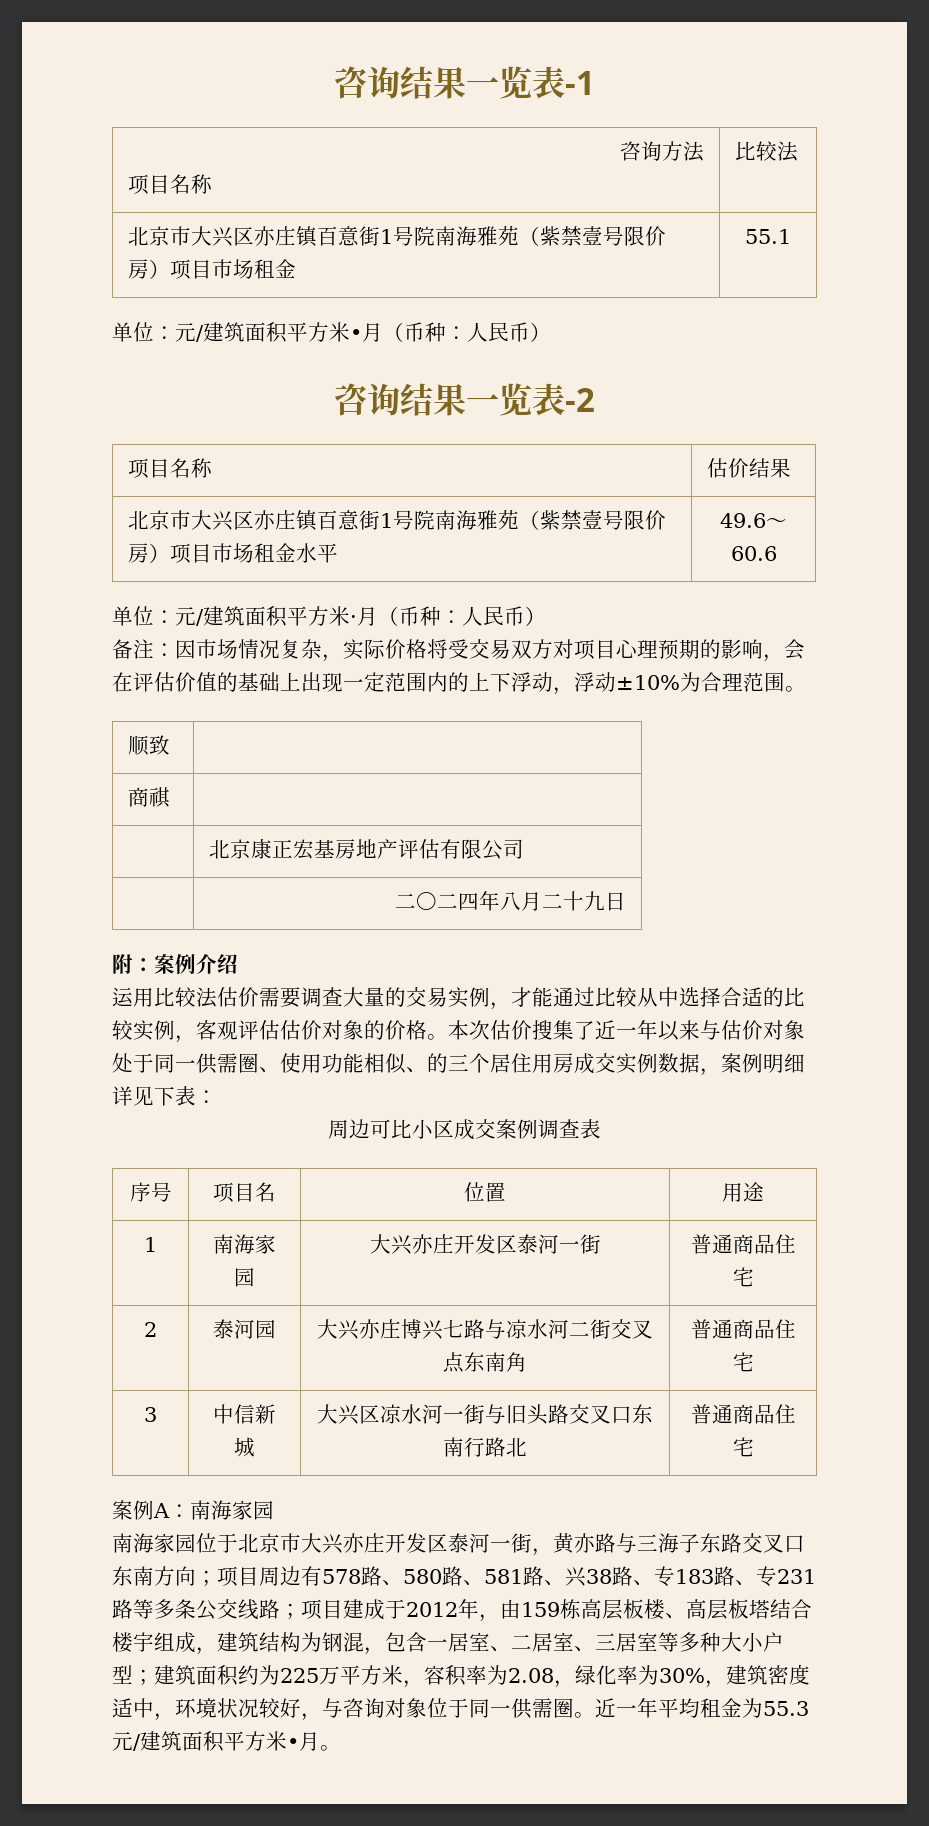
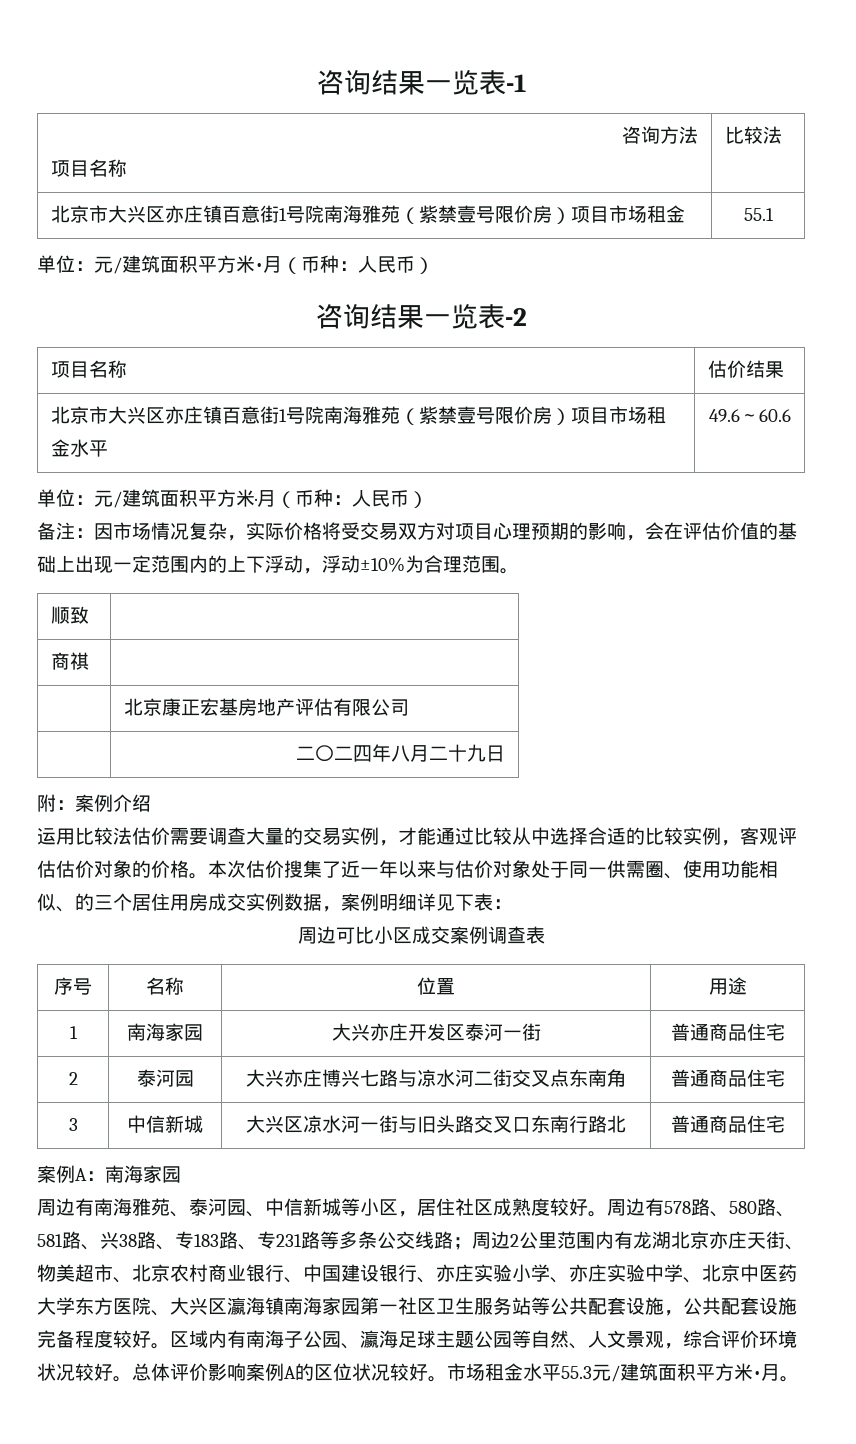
[213,1182,276,1203] 项目名 -> [146,977,184,995] 名称
[112,1533,805,1556] [112,1566,259,1587] 南海家园位于北京市大兴亦庄开发区泰河一街，黄亦路与三海子东路交叉口东南方向；项目 -> [37,1198,607,1217] 周边有南海雅苑、泰河园、中信新城等小区，居住社区成熟度较好。
[301,1599,812,1622] [112,1632,784,1655] [112,1664,810,1688] [112,1698,763,1721] 项目建成于2012年，由159栋高层板楼、高层板塔结合楼宇组成，建筑结构为钢混，包含一居室、二居室、三居室等多种大小户型；建筑面积约为225万平方米，容积率为2.08，绿化率为30%，建筑密度适中，环境状况较好，与咨询对象位于同一供需圈。近一年平均租金为 -> [472,1231,804,1250] [37,1264,797,1283] [37,1297,797,1316] [37,1330,797,1349] [37,1363,561,1382] 周边2公里范围内有龙湖北京亦庄天街、物美超市、北京农村商业银行、中国建设银行、亦庄实验小学、亦庄实验中学、北京中医药大学东方医院、大兴区瀛海镇南海家园第一社区卫生服务站等公共配套设施，公共配套设施完备程度较好。区域内有南海子公园、瀛海足球主题公园等自然、人文景观，综合评价环境状况较好。总体评价影响案例A的区位状况较好。市场租金水平

